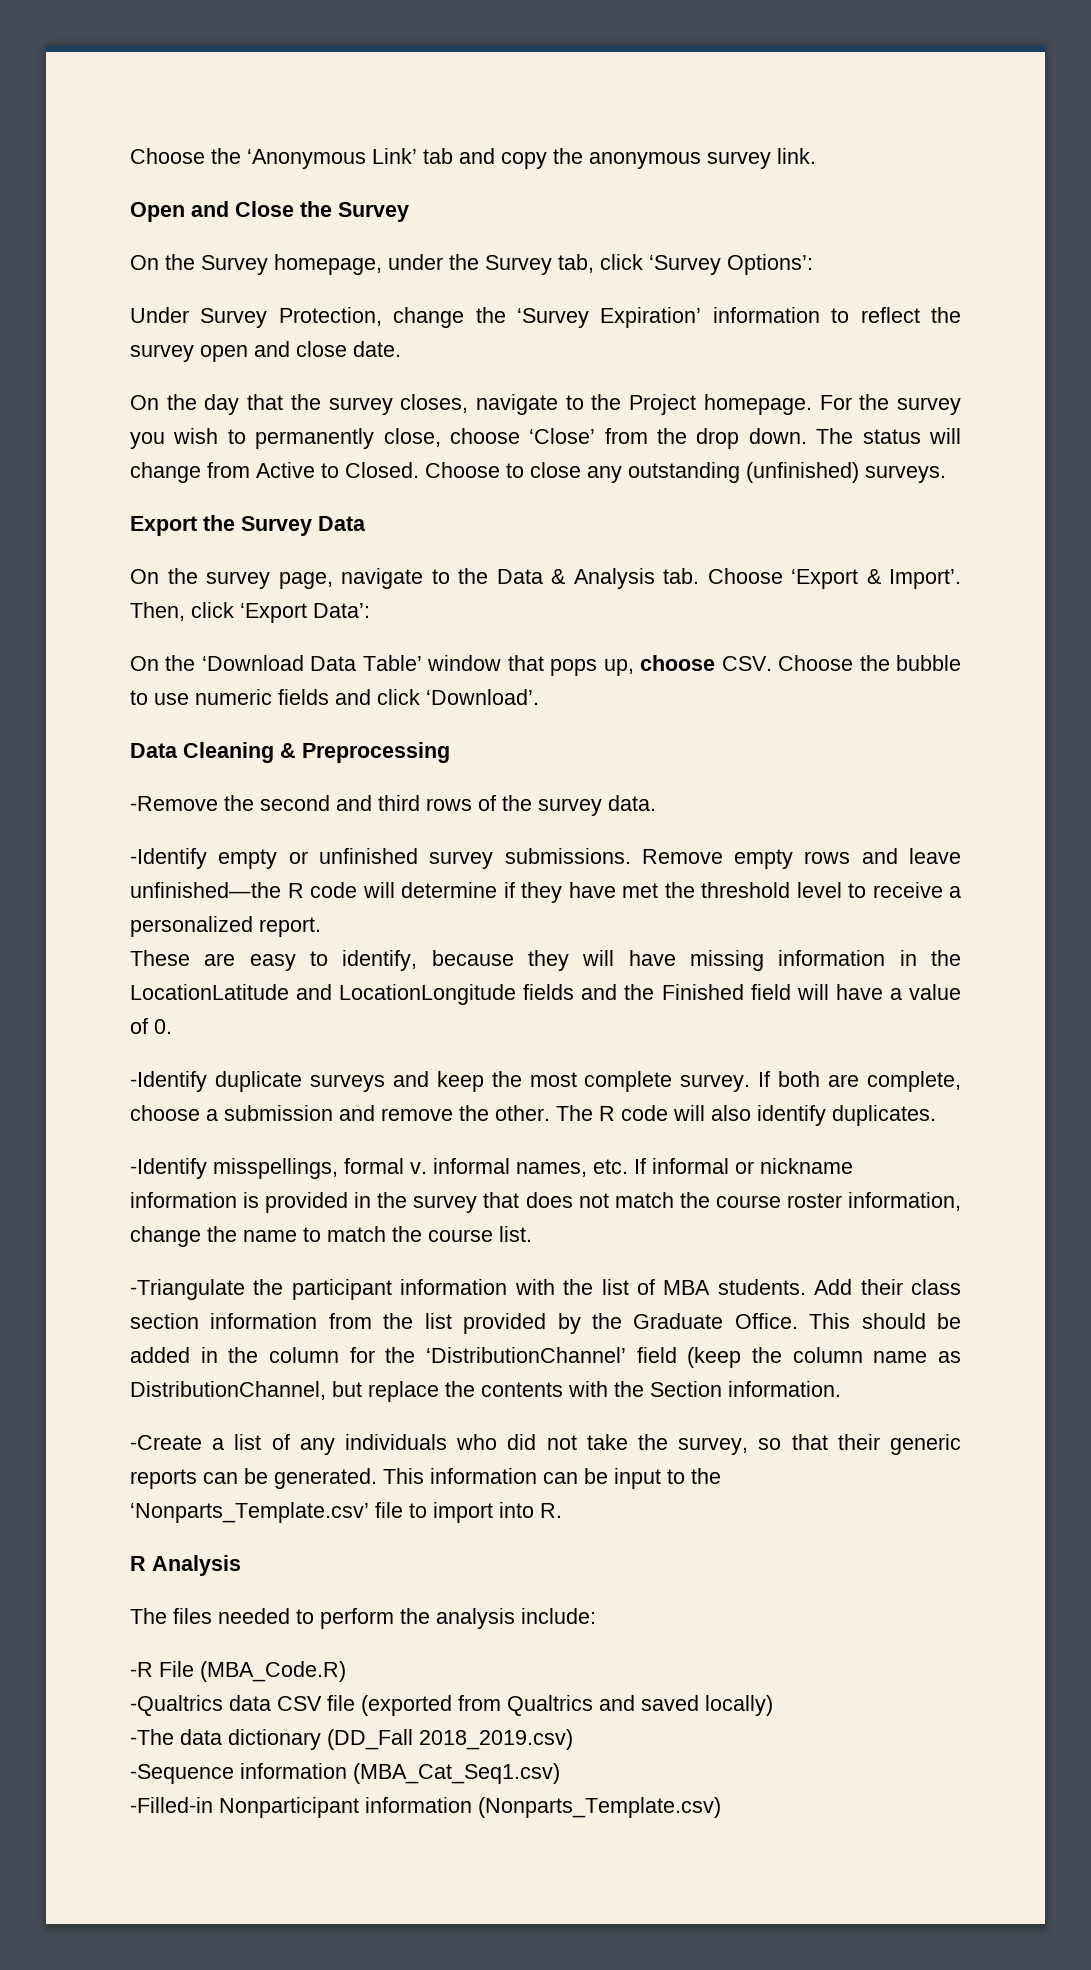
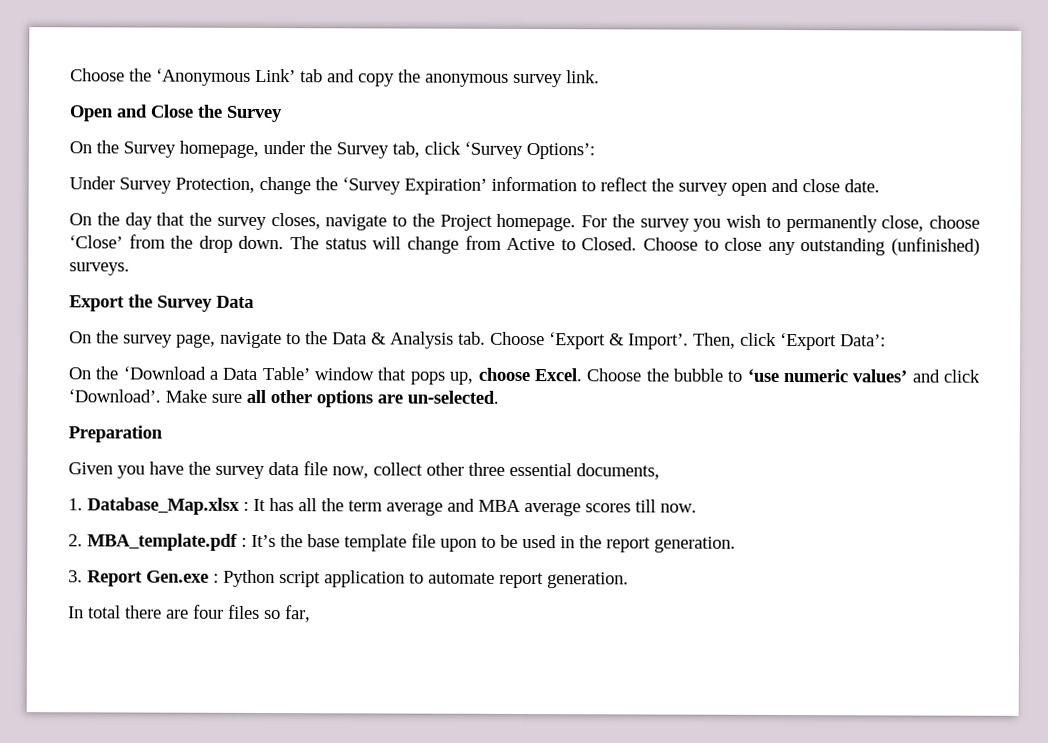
(304, 663) none -> [209,370,220,380] a
[721,656,772,671] CSV. -> [533,368,583,382] Excel.
[154,689,329,705] use numeric fields -> [746,368,909,383] ‘use numeric values’
[130,742,450,763] [130,795,656,816] [130,848,961,869] [130,882,961,903] [130,916,321,937] [130,950,962,971] [130,984,962,1005] [130,1018,172,1034] [130,1071,961,1092] [130,1105,936,1126] [130,1158,853,1179] [130,1192,962,1213] [130,1226,532,1247] [130,1279,961,1300] [130,1313,961,1334] [130,1347,961,1368] [130,1381,841,1402] [130,1434,962,1455] [130,1468,721,1489] [130,1502,562,1523] [130,1555,241,1576] [130,1608,596,1629] [130,1661,346,1682] [130,1695,773,1716] [130,1729,573,1750] [130,1763,560,1784] [130,1797,721,1818] // Data Cleaning & Preprocessing // -Remove the second and third rows of the survey data. // -Identify empty or unfinished survey submissions. Remove empty rows and leave unfinished—the R code will determine if they have met the threshold level to receive a personalized report. // These are easy to identify, because they will have missing information in the LocationLatitude and LocationLongitude fields and the Finished field will have a value of 0. // -Identify duplicate surveys and keep the most complete survey. If both are complete, choose a submission and remove the other. The R code will also identify duplicates. // -Identify misspellings, formal v. informal names, etc. If informal or nickname information is provided in the survey that does not match the course roster information, change the name to match the course list. // -Triangulate the participant information with the list of MBA students. Add their class section information from the list provided by the Graduate Office. This should be added in the column for the ‘DistributionChannel’ field (keep the column name as DistributionChannel, but replace the contents with the Section information. // -Create a list of any individuals who did not take the survey, so that their generic reports can be generated. This information can be input to the ‘Nonparts_Template.csv’ file to import into R. // R Analysis // The files needed to perform the analysis include: // -R File (MBA_Code.R) // -Qualtrics data CSV file (exported from Qualtrics and saved locally) // -The data dictionary (DD_Fall 2018_2019.csv) // -Sequence information (MBA_Cat_Seq1.csv) // -Filled-in Nonparticipant information (Nonparts_Template.csv) -> [165,389,499,408] [68,425,163,443] [68,461,660,480] [68,497,697,517] [68,533,736,553] [68,569,629,589] [68,604,311,623] Make sure all other options are un-selected. // Preparation // Given you have the survey data file now, collect other three essential documents, // 1. Database_Map.xlsx : It has all the term average and MBA average scores till now. // 2. MBA_template.pdf : It’s the base template file upon to be used in the report generation. // 3. Report Gen.exe : Python script application to automate report generation. // In total there are four files so far,

